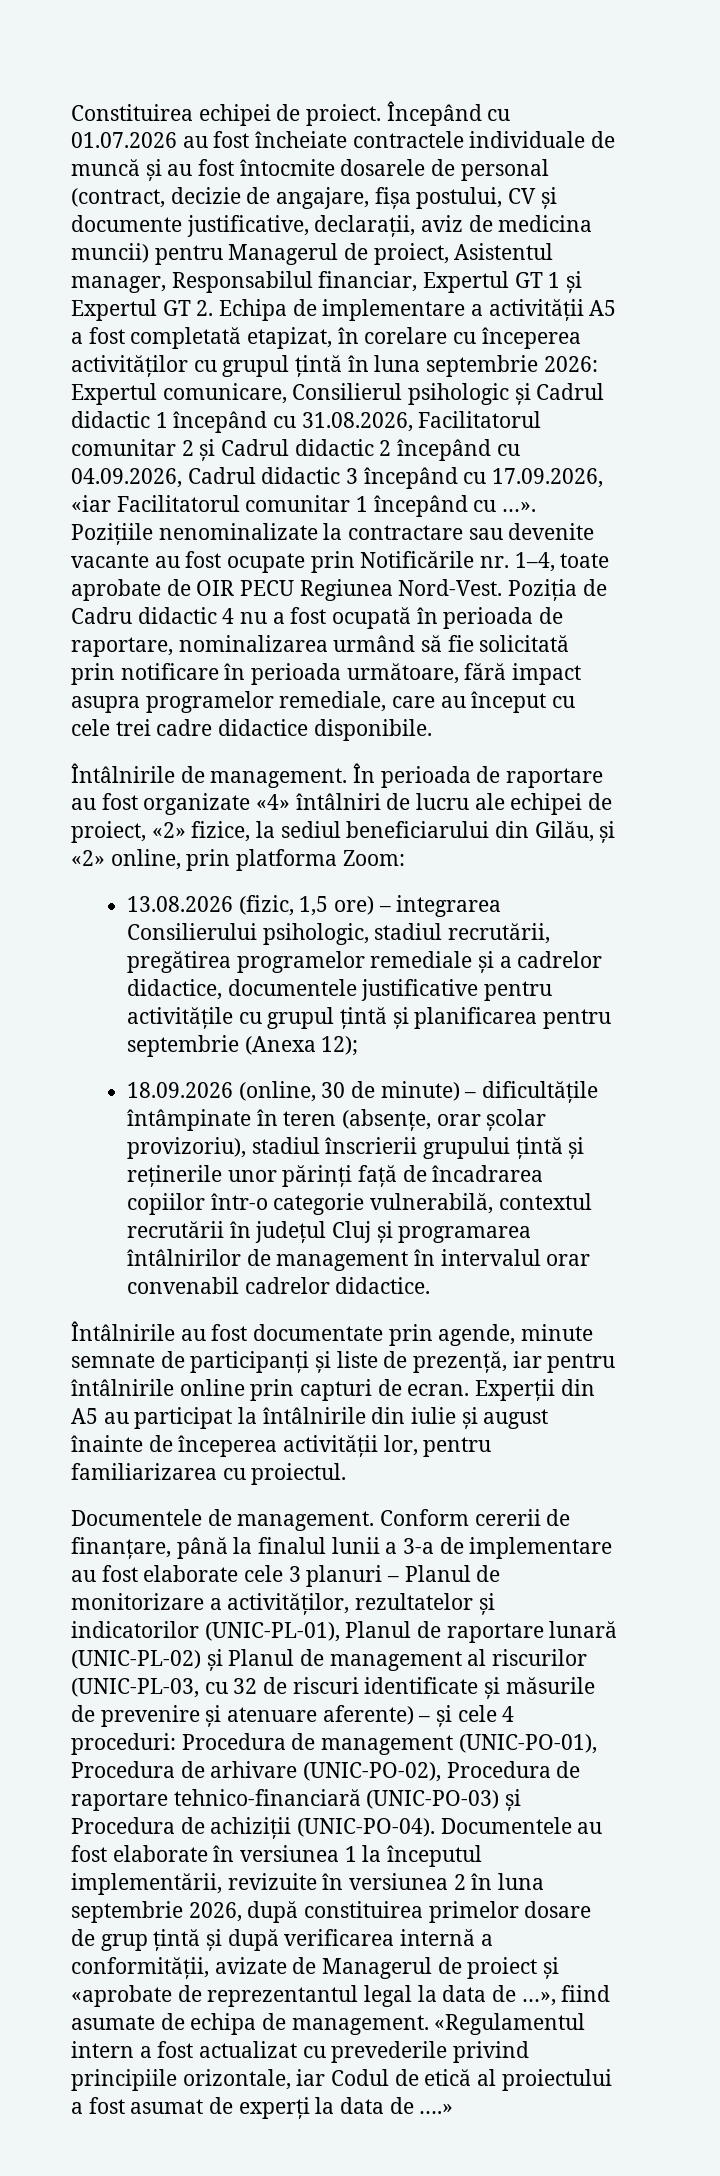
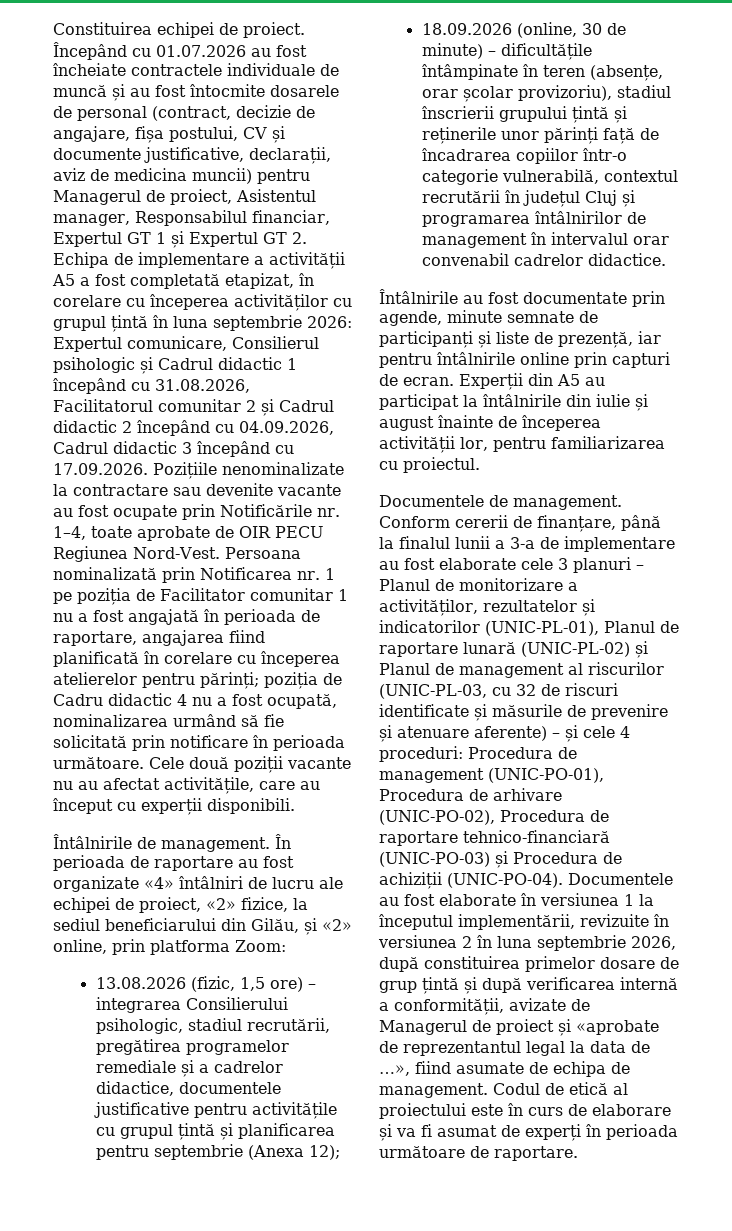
[492,468,604,488] [71,495,537,517] 17.09.2026, «iar Facilitatorul comunitar 1 începând cu …». -> [53,463,148,475] 17.09.2026.
[508,579,578,601] Poziția -> [224,547,301,559] [53,567,335,583] [53,588,348,605] [53,609,320,625] [53,630,265,646] [53,651,340,667] [53,672,318,689] Persoana nominalizată prin Notificarea nr. 1 pe poziția de Facilitator comunitar 1 nu a fost angajată în perioada de raportare, angajarea fiind planificată în corelare cu începerea atelierelor pentru părinți; poziția
[332,607,564,629] [71,637,173,657] ocupată în perioada de raportare, -> [267,694,337,709] ocupată,
[346,663,582,685] [71,691,576,713] [71,719,432,741] următoare, fără impact asupra programelor remediale, care au început cu cele trei cadre didactice disponibile. -> [53,756,351,773] [53,777,320,794] [53,798,295,815] următoare. Cele două poziții vacante nu au afectat activitățile, care au început cu experții disponibili.
[434,2013,586,2035] [71,2041,530,2063] [71,2069,326,2091] «Regulamentul intern a fost actualizat cu prevederile privind principiile orizontale, iar -> (488, 1090) none
[71,2097,454,2119] a fost asumat de experți la data de ….» -> [471,1103,671,1116] [379,1124,678,1141] [379,1146,578,1161] este în curs de elaborare și va fi asumat de experți în perioada următoare de raportare.

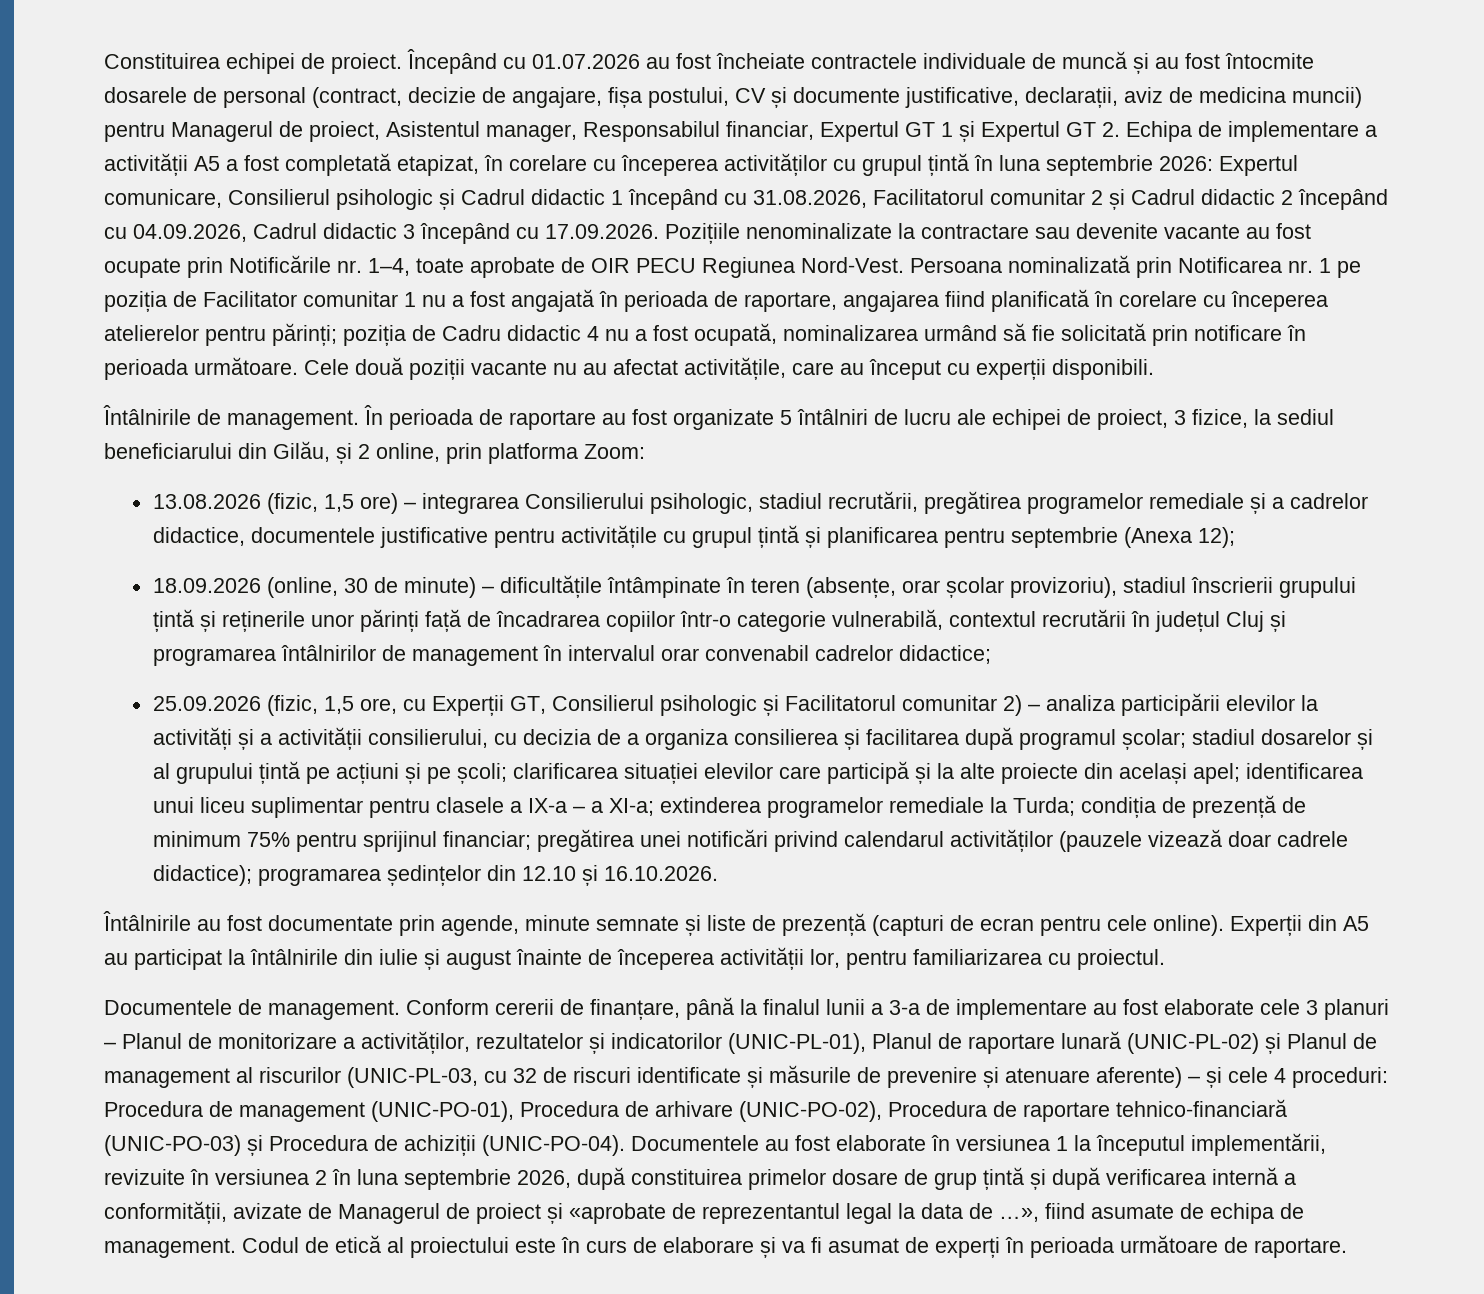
[144,877,174,889] «4» -> [780,410,792,425] 5
[206,898,236,910] «2» -> [1174,410,1186,425] 3
[322,919,352,931] «2» -> [358,444,370,459] 2
[587,253,666,266] didactice. -> [898,645,991,664] [152,693,1318,716] [152,727,1373,750] [152,761,1363,784] [152,795,1306,818] [152,829,1348,852] [152,865,718,886] didactice; // 25.09.2026 (fizic, 1,5 ore, cu Experții GT, Consilierul psihologic și Facilitatorul comunitar 2) – analiza participării elevilor la activități și a activității consilierului, cu decizia de a organiza consilierea și facilitarea după programul școlar; stadiul dosarelor și al grupului țintă pe acțiuni și pe școli; clarificarea situației elevilor care participă și la alte proiecte din același apel; identificarea unui liceu suplimentar pentru clasele a IX-a – a XI-a; extinderea programelor remediale la Turda; condiția de prezență de minimum 75% pentru sprijinul financiar; pregătirea unei notificări privind calendarul activităților (pauzele vizează doar cadrele didactice); programarea ședințelor din 12.10 și 16.10.2026.
[579,311,598,323] [379,331,473,348] de participanți -> (679, 923) none
[558,331,661,348] [379,352,670,368] [379,374,454,386] prezență, iar pentru întâlnirile online prin capturi de ecran. -> [782,913,1224,936] prezență (capturi de ecran pentru cele online).

